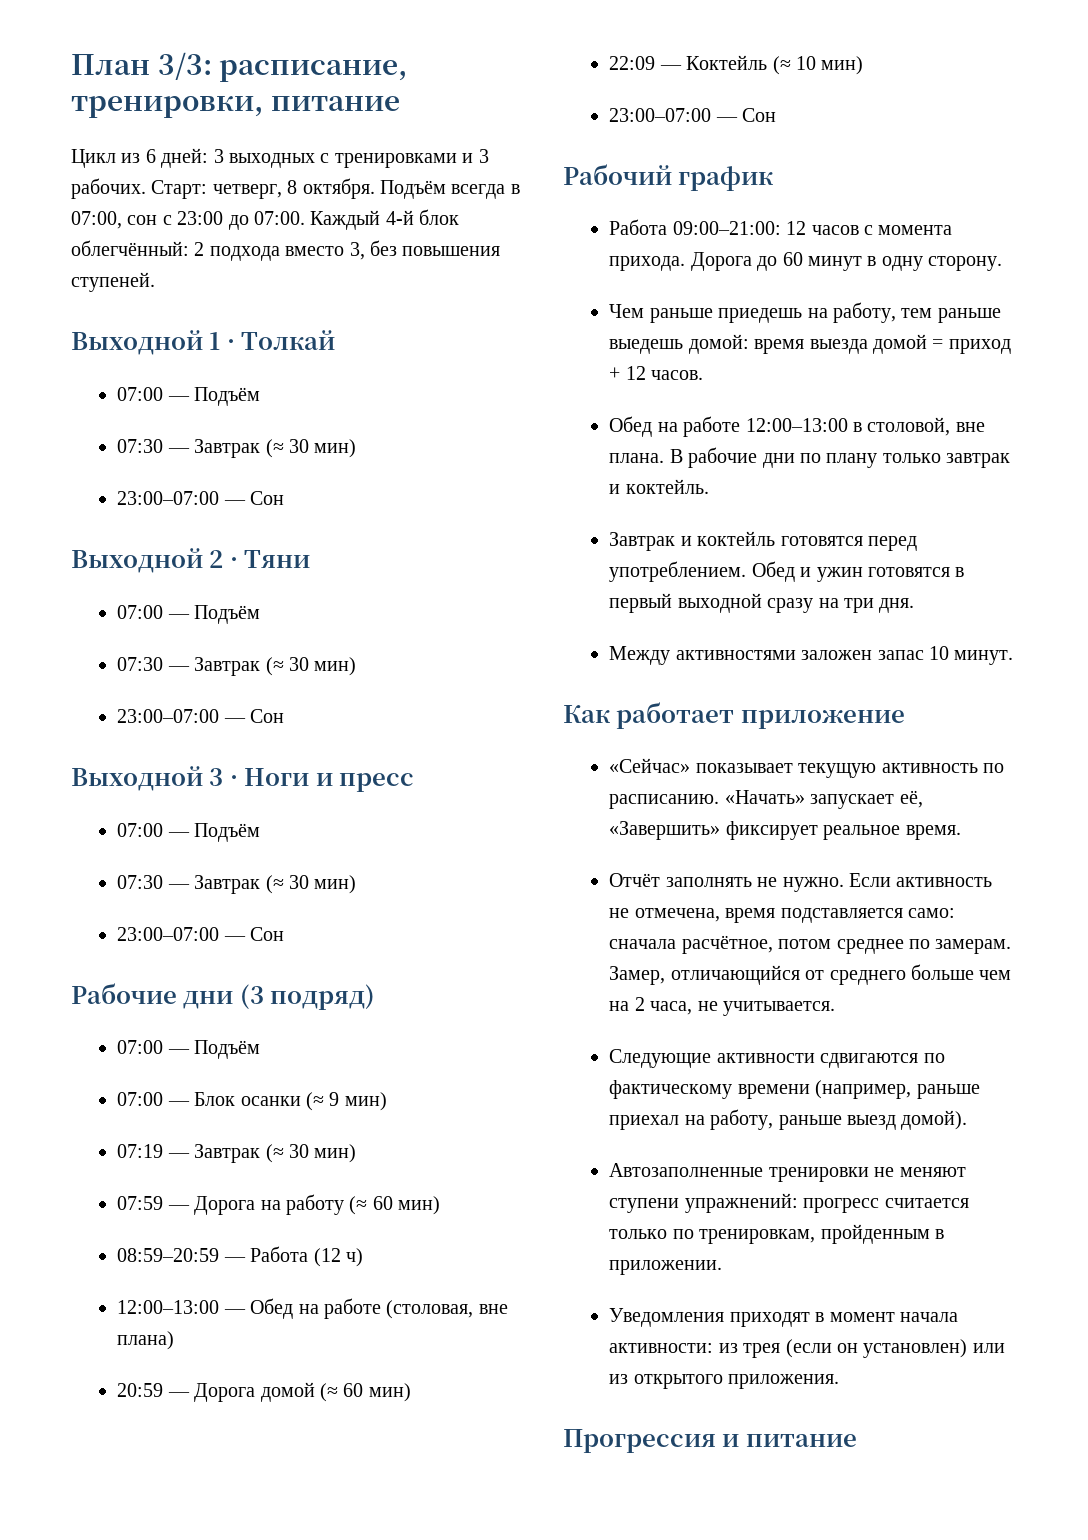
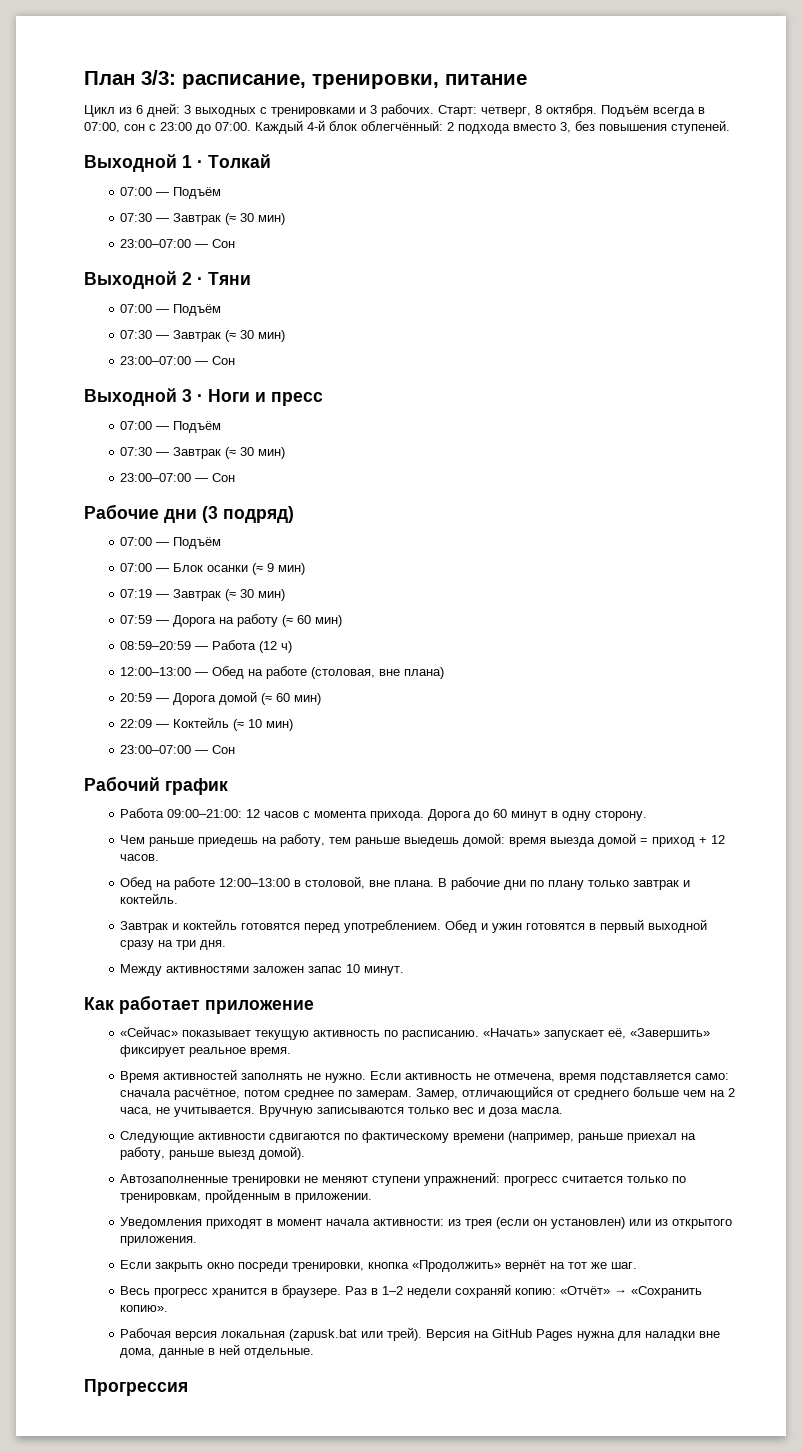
[609,873,661,887] Отчёт -> [120,1069,238,1083] Время активностей
(835, 1008) none -> [259,1105,564,1117] Вручную записываются только вес и доза масла.
(840, 1381) none -> [120,1260,638,1272] [120,1284,703,1298] [120,1305,169,1312] [120,1327,721,1341] [120,1344,315,1358] // Если закрыть окно посреди тренировки, кнопка «Продолжить» вернёт на тот же шаг. // Весь прогресс хранится в браузере. Раз в 1–2 недели сохраняй копию: «Отчёт» → «Сохранить копию». // Рабочая версия локальная (zapusk.bat или трей). Версия на GitHub Pages нужна для наладки вне дома, данные в ней отдельные.
[722,1434,857,1447] и питание -> (188, 1387) none

